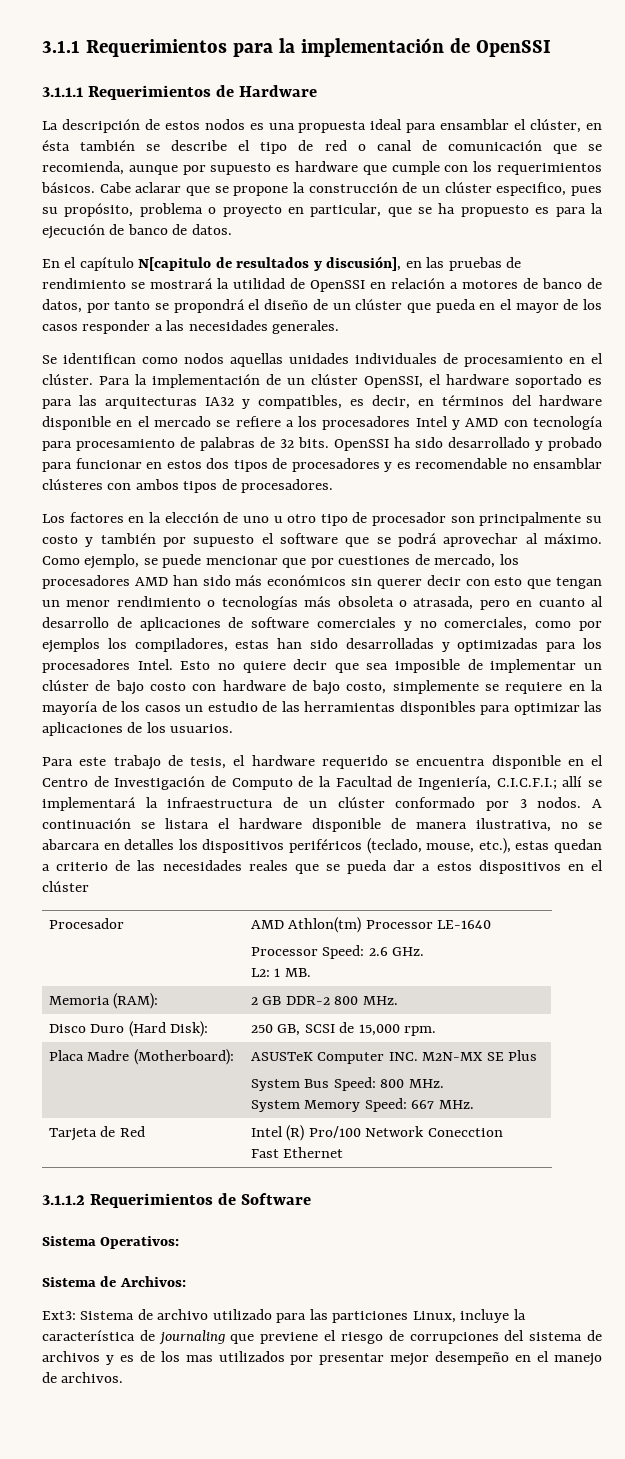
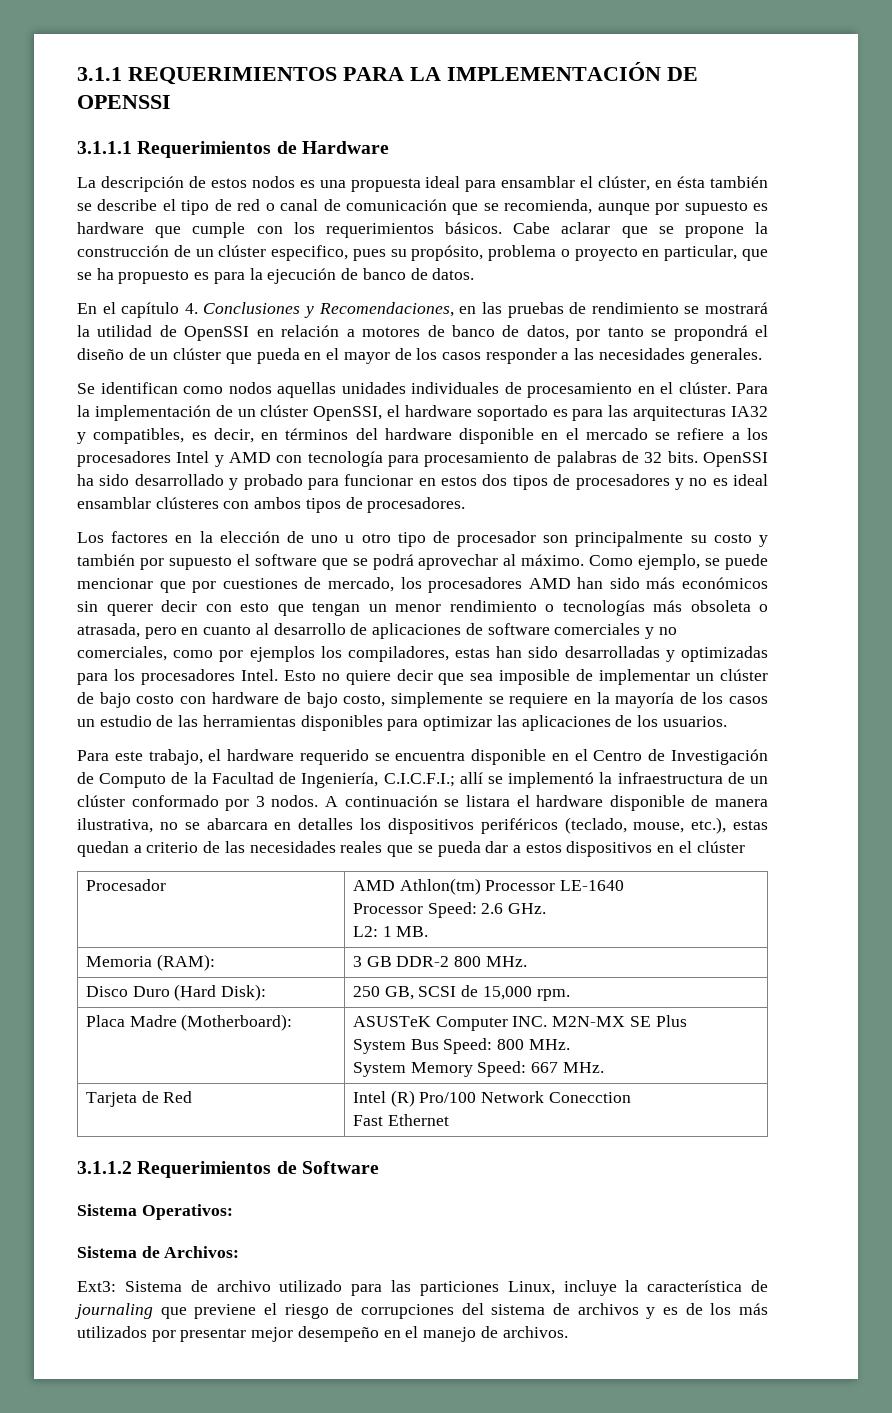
[85,38,551,57] Requerimientos para la implementación de OpenSSI -> [128,62,698,85] [77,95,171,109] REQUERIMIENTOS PARA LA IMPLEMENTACIÓN DE OPENSSI
[138,256,402,271] N[capitulo de resultados y discusión], -> [184,302,454,318] 4. Conclusiones y Recomendaciones,
[396,458,529,469] es recomendable no -> [689,474,768,486] no es ideal
[113,755,226,770] trabajo de tesis, -> [148,749,203,765] trabajo,
[42,797,136,811] implementará -> [508,772,595,788] implementó
[250,997,258,1005] 2 -> [352,956,362,967] 3
[185,1355,213,1362] mas -> [738,1303,768,1315] más

